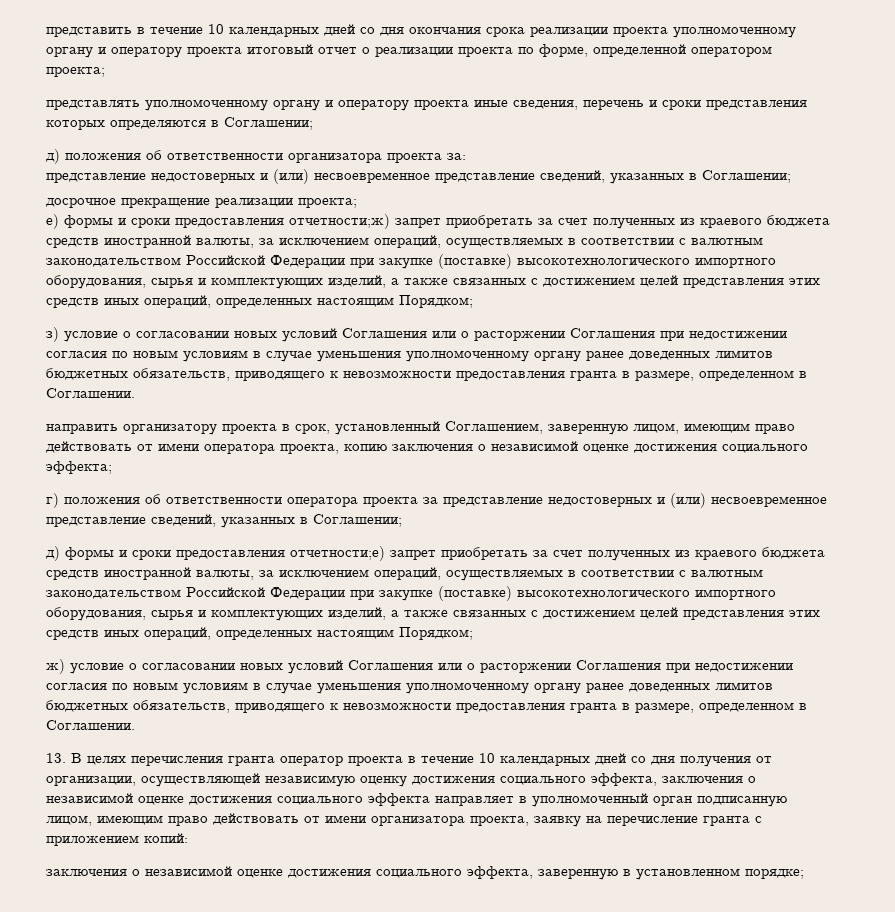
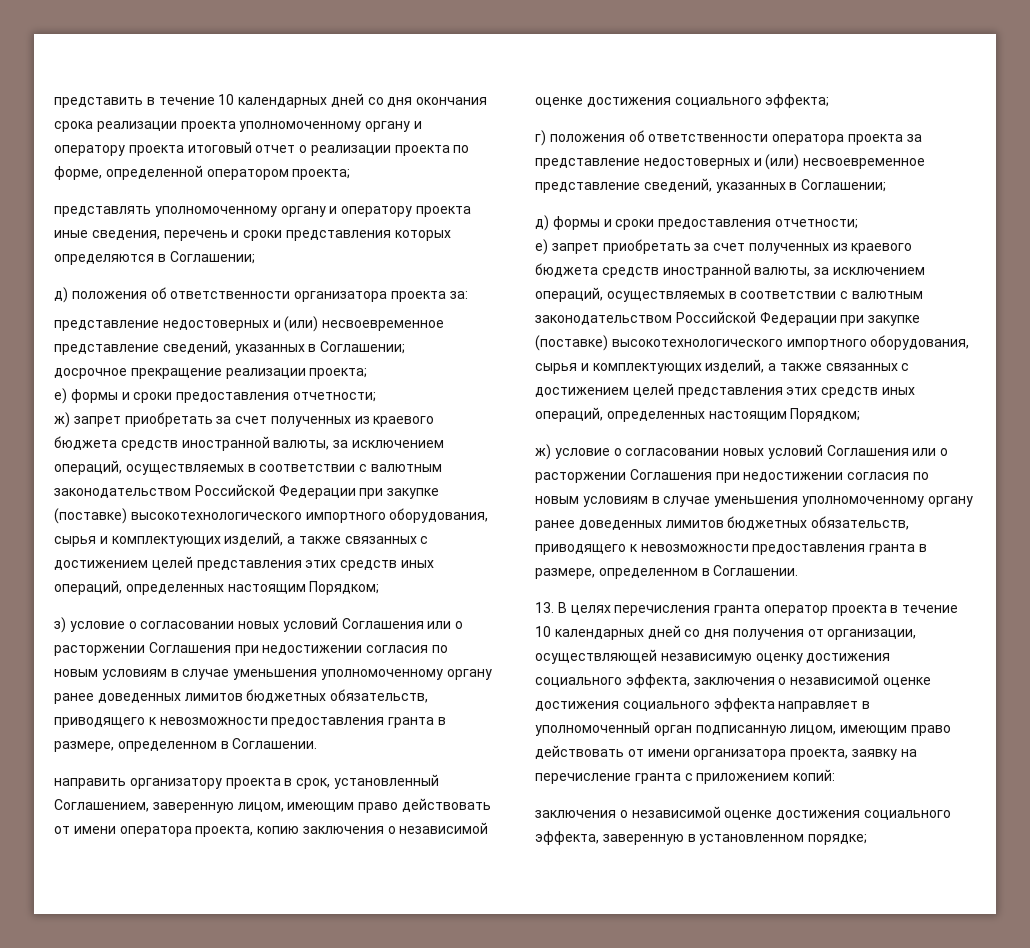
[289,214,390,229] отчетности;ж) -> [292,392,376,402] [54,412,70,428] отчетности; // ж)
[290,546,385,561] отчетности;е) -> [774,219,858,229] [535,239,548,255] отчетности; // е)

